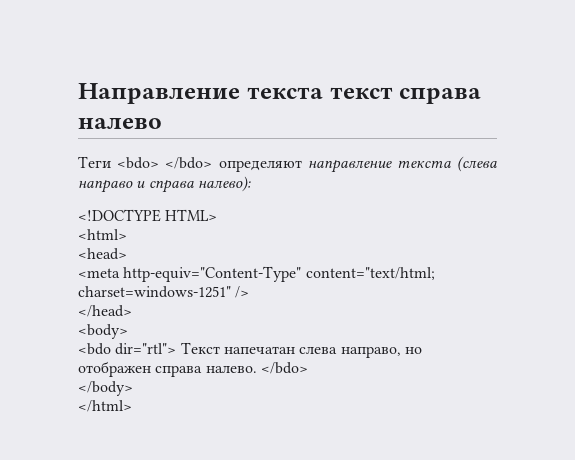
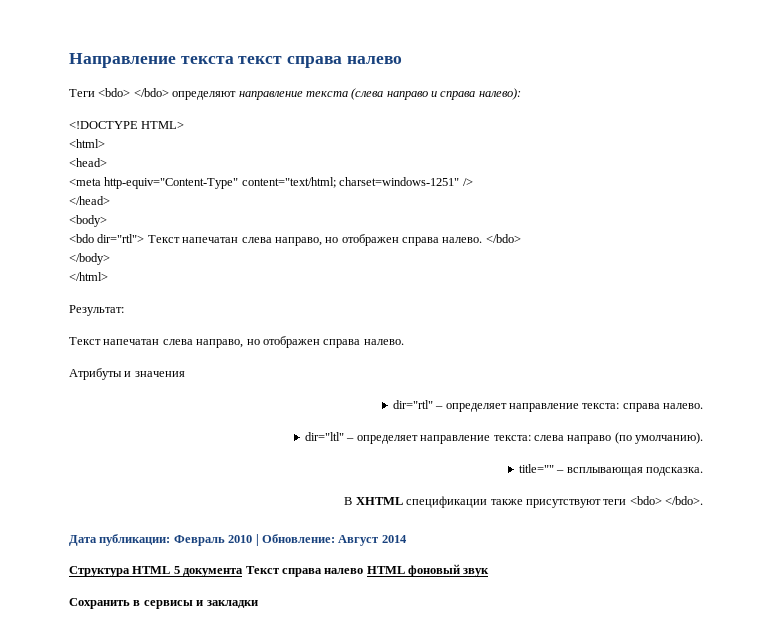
(132, 406) none -> [69,305,124,316] [69,336,404,348] [69,368,185,380] [392,400,703,412] [305,432,703,444] [518,464,703,476] [344,496,703,508] [69,534,407,546] [69,564,490,577] [69,598,258,609] // Результат: // Текст напечатан слева направо, но отображен справа налево. // Атрибуты и значения // dir="rtl" – определяeт направление текста: справа налево. // dir="ltl" – определяeт направление текста: слева направо (по умолчанию). // title="" – всплывающая подсказка. // В XHTML спецификации также присутствуют теги <bdo> </bdo>. // Дата публикации: Февраль 2010 | Обновление: Август 2014 // Структура HTML 5 документа Текст справа налево HTML фоновый звук // Сохранить в сервисы и закладки

